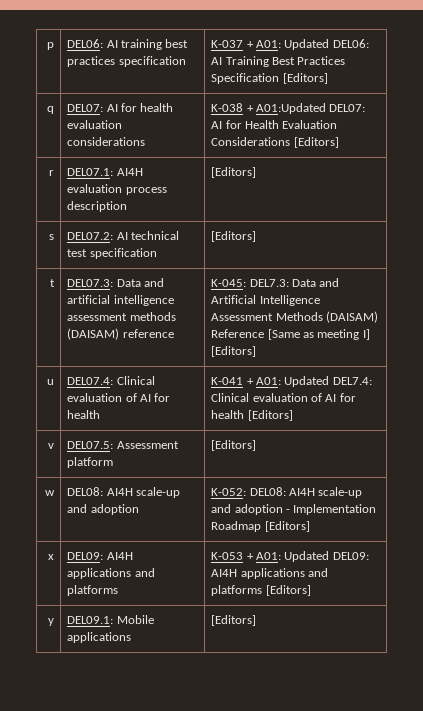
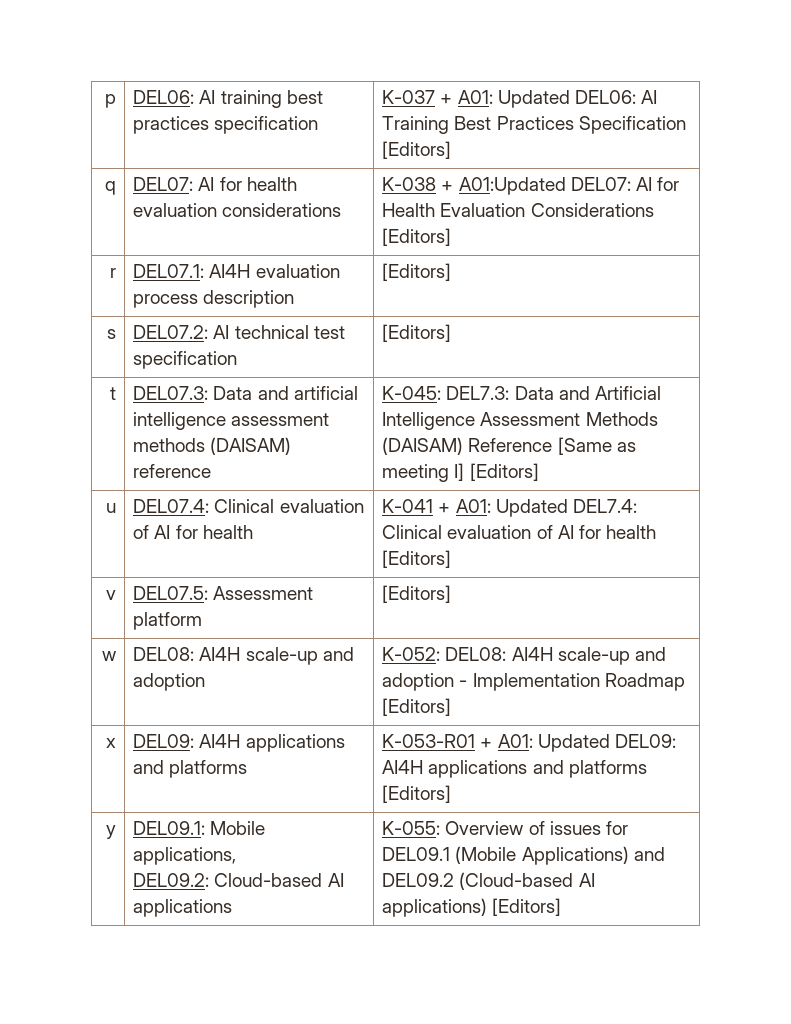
[211,552,244,560] K-053 -> [382,734,476,748] K-053-R01
[67,632,132,643] applications | -> [133,847,237,865] [133,873,344,887] [133,899,233,917] [382,821,628,835] [382,846,665,865] [382,872,595,890] [382,898,488,917] applications, // DEL09.2: Cloud-based AI applications | K-055: Overview of issues for DEL09.1 (Mobile Applications) and DEL09.2 (Cloud-based AI applications)

